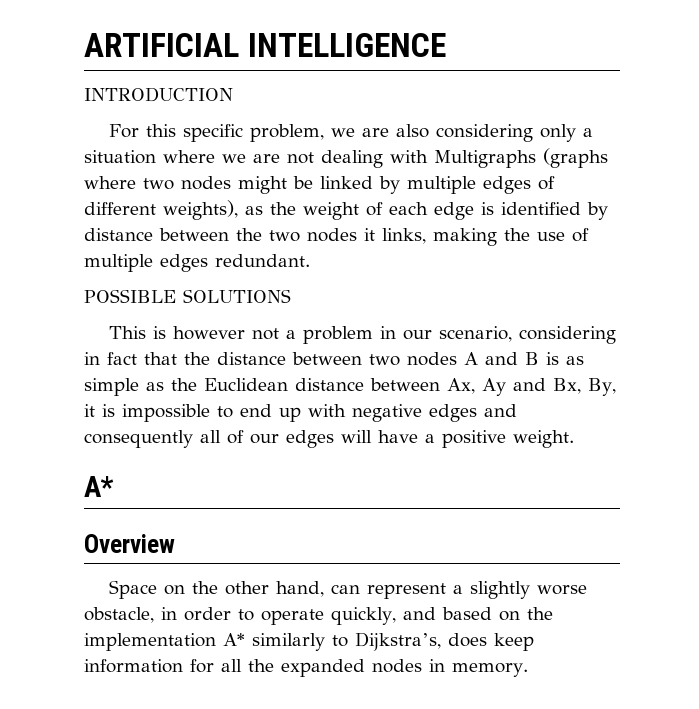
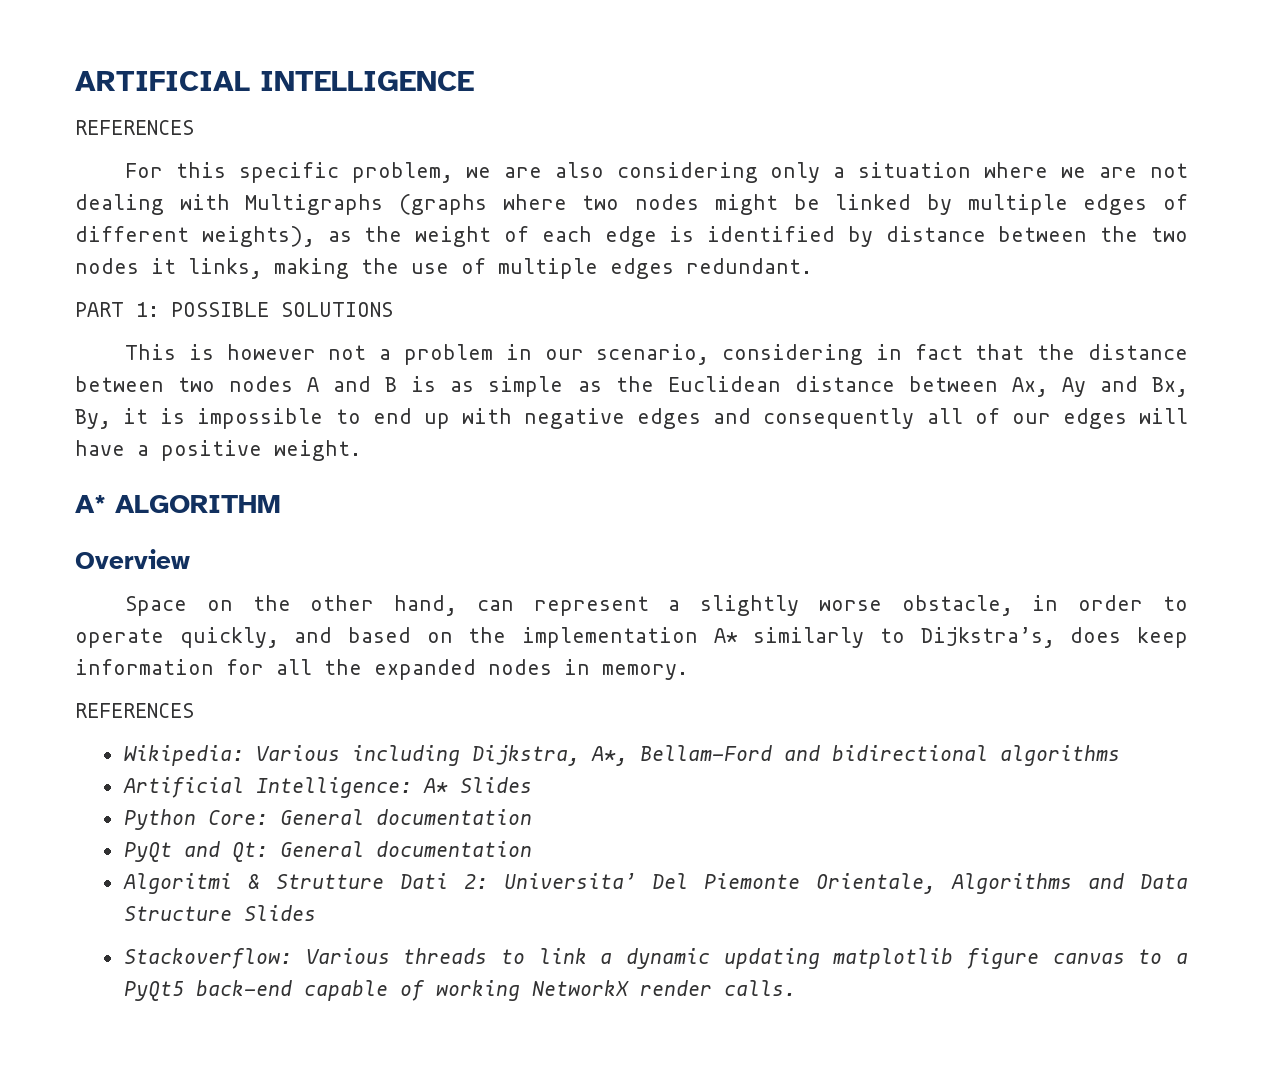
[84,87,233,102] INTRODUCTION -> [75,120,194,135] REFERENCES
(310, 260) none -> [75,302,159,317] PART 1:
(114, 486) none -> [115,495,281,513] ALGORITHM
(528, 670) none -> [75,703,194,718] [123,745,1120,766] [122,777,532,798] [123,809,532,830] [123,841,532,862] [122,873,1189,894] [123,905,316,921] [123,948,1188,969] [123,980,796,1001] // REFERENCES // Wikipedia: Various including Dijkstra, A*, Bellam-Ford and bidirectional algorithms // Artificial Intelligence: A* Slides // Python Core: General documentation // PyQt and Qt: General documentation // Algoritmi & Strutture Dati 2: Universita’ Del Piemonte Orientale, Algorithms and Data Structure Slides // Stackoverflow: Various threads to link a dynamic updating matplotlib figure canvas to a PyQt5 back-end capable of working NetworkX render calls.

